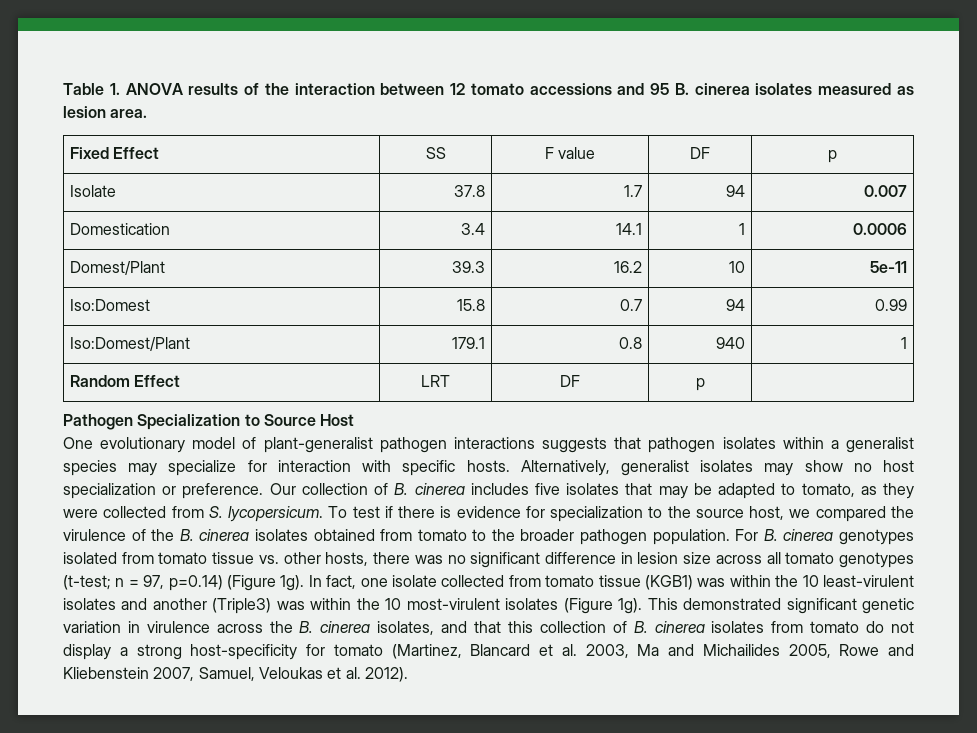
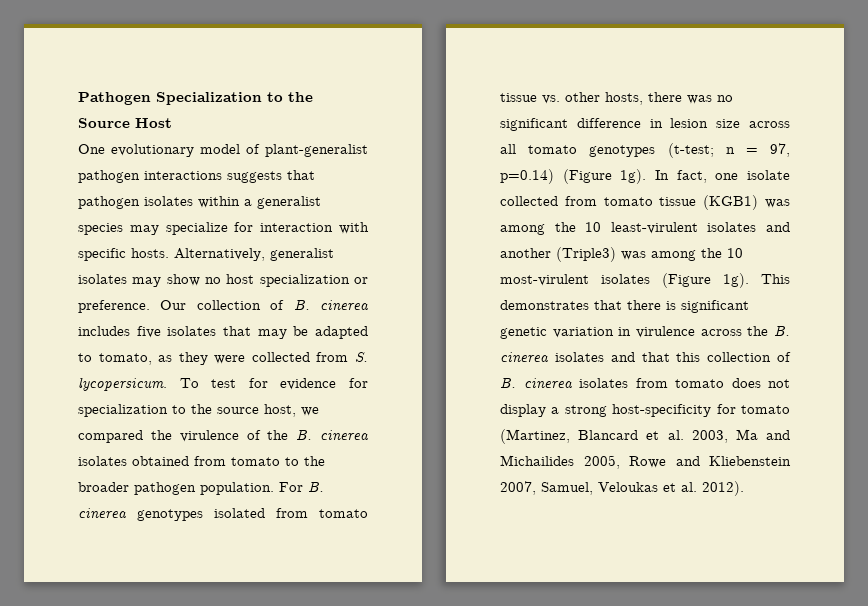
[63,83,914,95] [63,106,148,118] [69,147,160,159] [425,147,446,159] [544,147,596,159] [690,147,710,159] [828,150,837,163] [69,185,116,197] [454,185,486,197] [624,185,643,197] [726,185,746,197] [864,185,908,197] [69,223,170,235] [461,223,486,235] [616,223,643,235] [739,223,746,235] [853,223,908,235] [69,261,165,275] [452,261,486,273] [614,261,643,273] [729,261,746,273] [870,261,908,273] [69,299,150,311] [457,299,486,311] [620,299,643,311] [726,299,746,311] [875,299,908,311] [69,337,190,351] [452,337,486,349] [619,337,643,349] [716,337,746,349] [901,337,908,349] [69,375,181,387] [421,375,450,387] [560,375,580,387] [695,378,705,391] Table 1. ANOVA results of the interaction between 12 tomato accessions and 95 B. cinerea isolates measured as lesion area. // Fixed Effect | SS | F value | DF | p // Isolate | 37.8 | 1.7 | 94 | 0.007 // Domestication | 3.4 | 14.1 | 1 | 0.0006 // Domest/Plant | 39.3 | 16.2 | 10 | 5e-11 // Iso:Domest | 15.8 | 0.7 | 94 | 0.99 // Iso:Domest/Plant | 179.1 | 0.8 | 940 | 1 // Random Effect | LRT | DF | p | // -> (78, 98) none
(260, 420) none -> [288,92,313,102] the
[384,506,452,518] if there is -> [248,378,268,388] for
[729,575,771,587] within -> [500,224,545,235] among
[310,598,352,610] within -> [651,250,696,261] among
[683,598,782,610] demonstrated -> [500,300,676,310] demonstrates that there is
[377,621,435,635] isolates, -> [554,352,604,362] isolates
[866,621,885,633] do -> [731,378,761,388] does

